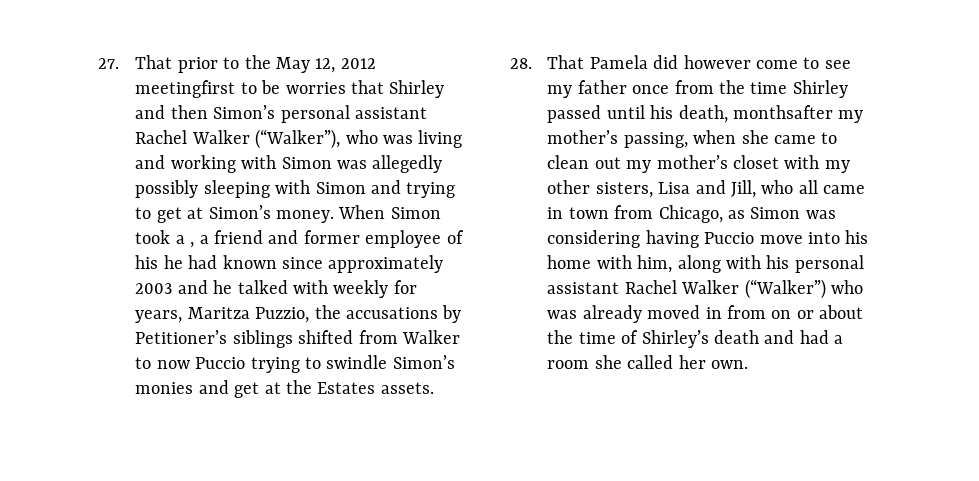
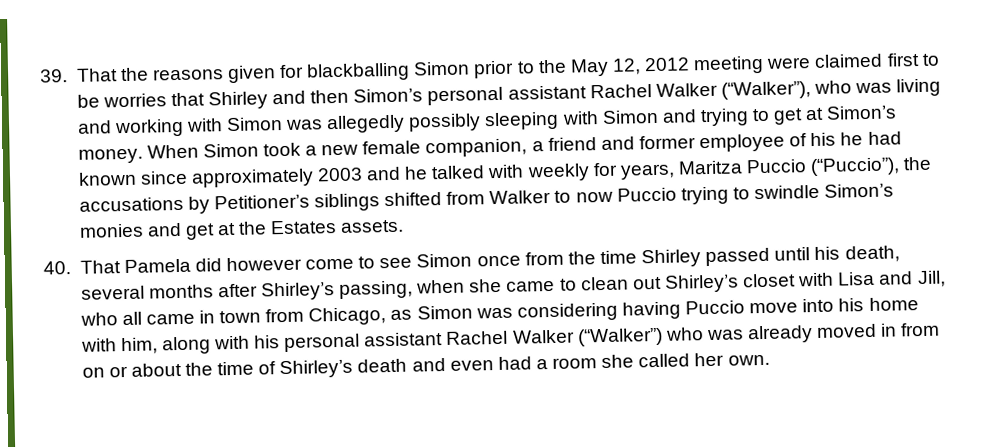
[98,55,173,69] 27. That -> [40,61,471,84] 39. That the reasons given for blackballing Simon
[135,80,236,98] meetingfirst -> [693,52,920,75] meeting were claimed first
[190,242,195,248] , -> [321,138,528,158] new female companion,
[255,307,310,323] Puzzio, -> [746,157,901,177] Puccio (“Puccio”),
[510,58,532,69] 28. -> [43,261,71,275] 40.
[547,80,627,98] my father -> [416,253,473,268] Simon
[733,105,864,123] [547,130,619,144] monthsafter my mother’s -> [80,282,335,301] several months after Shirley’s
[626,155,850,173] [547,180,653,198] my mother’s closet with my other sisters, -> [664,272,835,293] Shirley’s closet with
(795, 337) none -> [449,360,494,371] even

